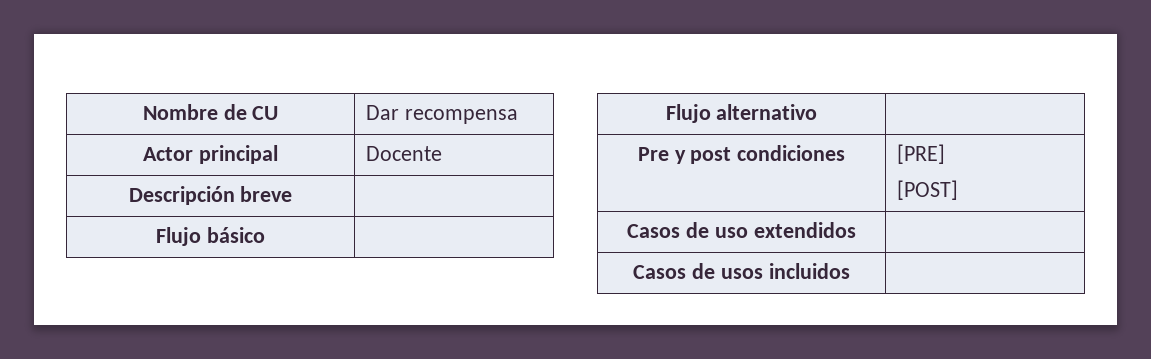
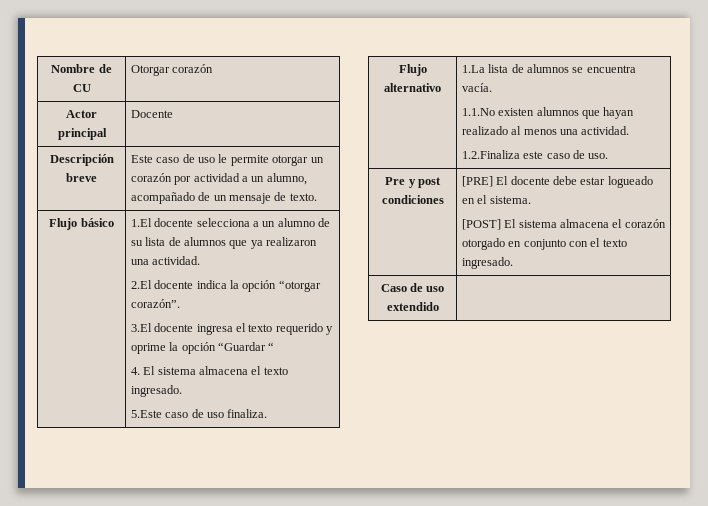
[365,105,518,124] Dar recompensa -> [130,64,214,76] Otorgar corazón
[156,227,265,246] [665,104,818,123] // Flujo básico | // Flujo alternativo | -> [130,154,324,166] [130,173,307,185] [130,192,317,204] [49,218,114,230] [130,218,331,227] [130,237,318,249] [130,256,201,265] [130,280,321,292] [130,299,180,308] [130,323,334,335] [130,342,275,354] [130,366,288,375] [130,385,182,397] [130,409,268,418] [398,64,427,76] [384,83,441,92] [461,64,636,73] [461,83,492,92] [461,107,635,119] [461,126,630,135] [461,150,609,159] Este caso de uso le permite otorgar un corazón por actividad a un alumno, acompañado de un mensaje de texto. // Flujo básico | 1.El docente selecciona a un alumno de su lista de alumnos que ya realizaron una actividad. // 2.El docente indica la opción “otorgar corazón”. // 3.El docente ingresa el texto requerido y oprime la opción “Guardar “ // 4. El sistema almacena el texto ingresado. // 5.Este caso de uso finaliza. // Flujo alternativo | 1.La lista de alumnos se encuentra vacía. // 1.1.No existen alumnos que hayan realizado al menos una actividad. // 1.2.Finaliza este caso de uso.
[896,180,958,200] [627,222,856,238] [633,263,850,279] // [POST] // Casos de uso extendidos | // Casos de usos incluidos -> [496,176,653,188] [461,195,531,204] [461,219,666,230] [461,238,627,250] [461,257,513,269] [380,283,445,292] [386,302,439,311] El docente debe estar logueado en el sistema. // [POST] El sistema almacena el corazón otorgado en conjunto con el texto ingresado. // Caso de uso extendido

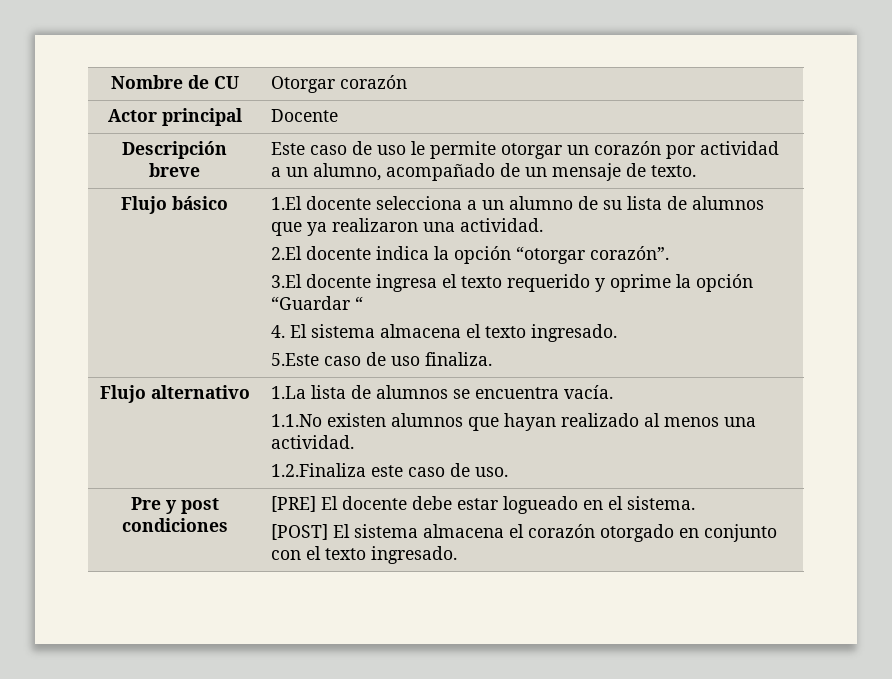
[380,283,445,292] [386,302,439,311] // Caso de uso extendido | -> (457, 555) none

